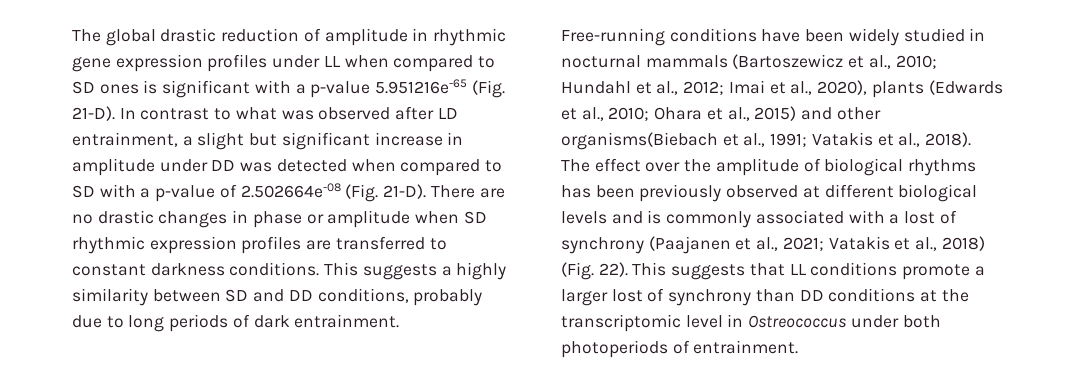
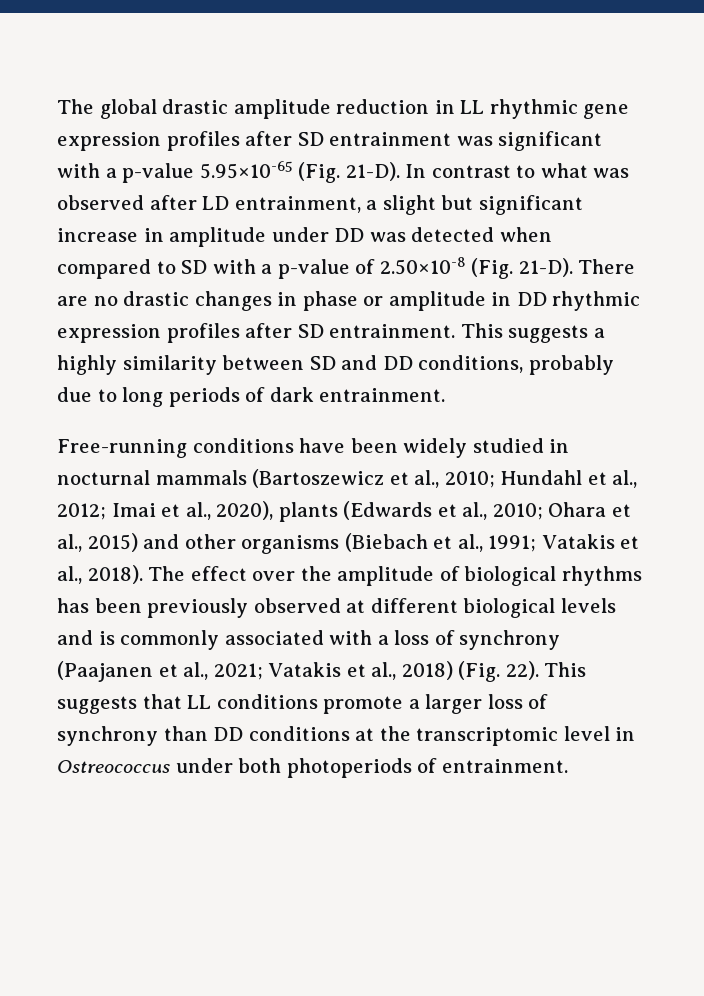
[221,28,507,46] [72,54,496,72] [72,80,158,94] reduction of amplitude in rhythmic gene expression profiles under LL when compared to SD ones is -> [233,99,630,119] [57,131,493,151] amplitude reduction in LL rhythmic gene expression profiles after SD entrainment was
[375,79,468,94] 5.951216e-65 -> [199,161,293,179] 5.95×10-65
[240,183,341,198] 2.502664e-08 -> [379,257,466,275] 2.50×10-8
[415,211,487,224] when SD -> [491,292,547,306] in DD
[306,236,447,250] [72,262,320,276] are transferred to constant darkness conditions. -> [245,323,456,338] after SD entrainment.
[561,132,718,150] organisms(Biebach -> [241,533,428,554] organisms (Biebach
[904,211,936,224] lost -> [394,630,430,645] loss
[611,289,643,302] lost -> [487,694,523,709] loss

